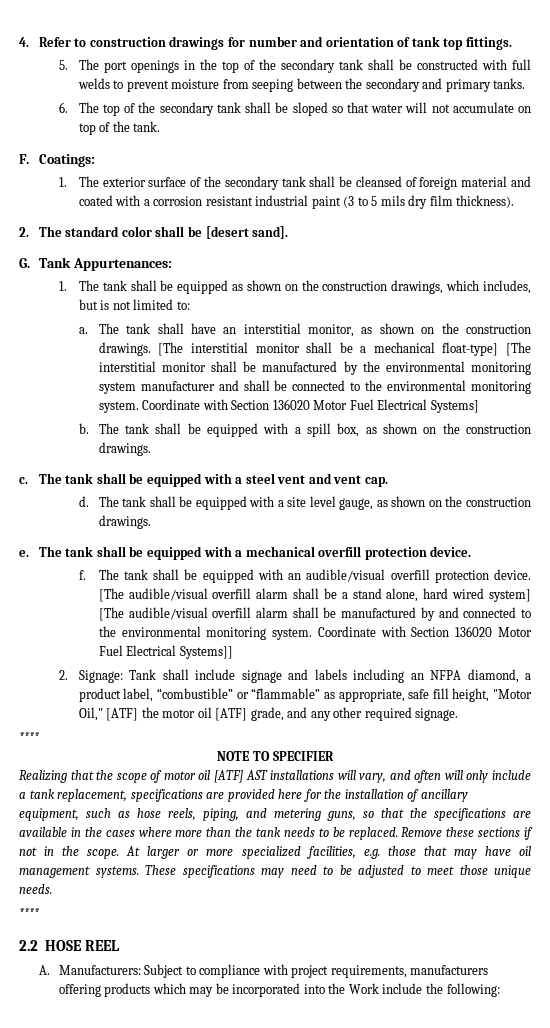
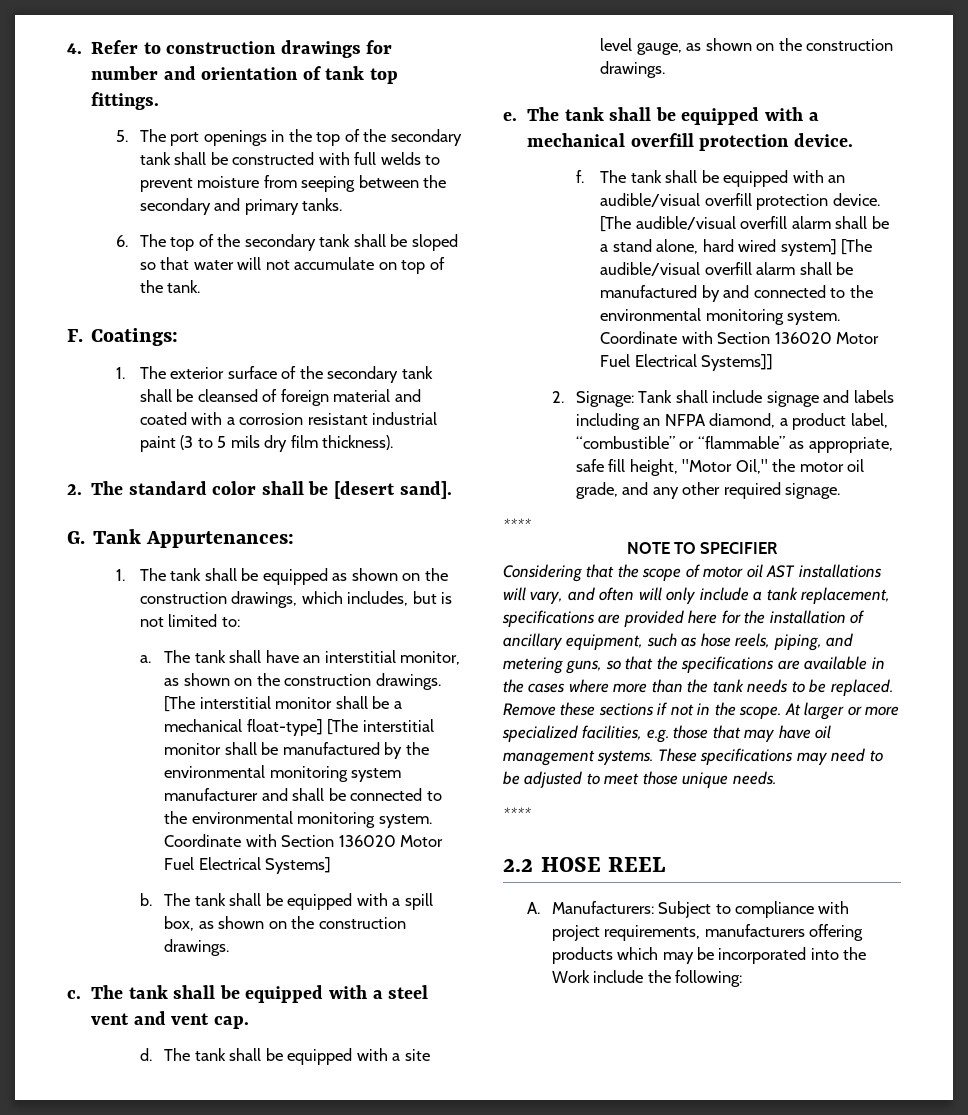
[106,708,139,721] [ATF] -> (768, 466) none
[215,708,248,721] [ATF] -> (865, 465) none
[19,770,67,783] Realizing -> [503,564,582,582] Considering
[213,770,243,783] [ATF] -> (763, 571) none

